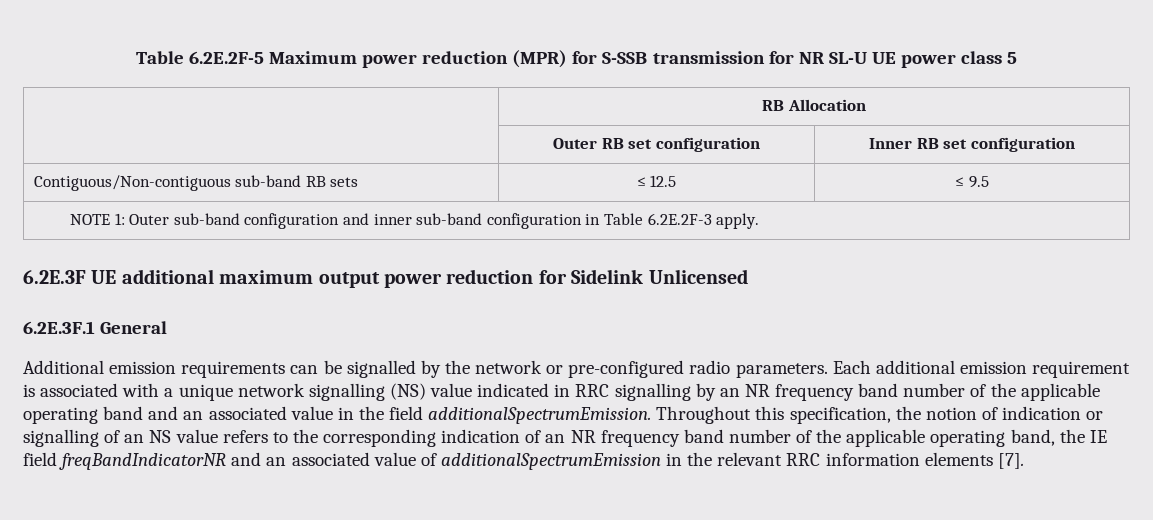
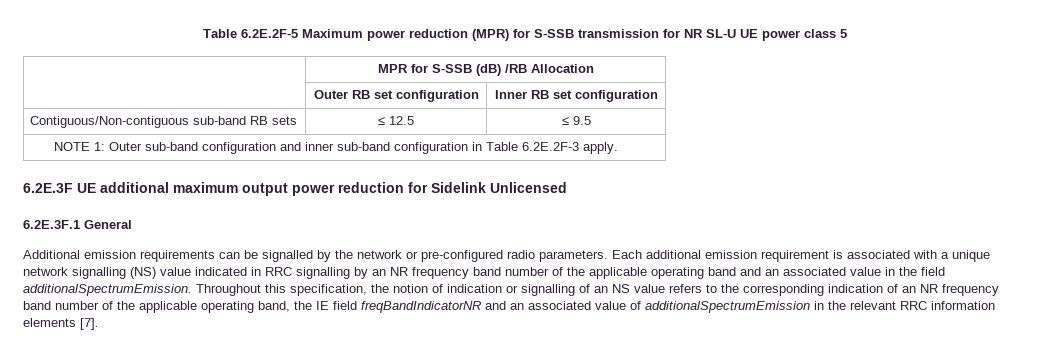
[762,100,785,111] RB -> [377,64,527,76] MPR for S-SSB (dB) /RB

